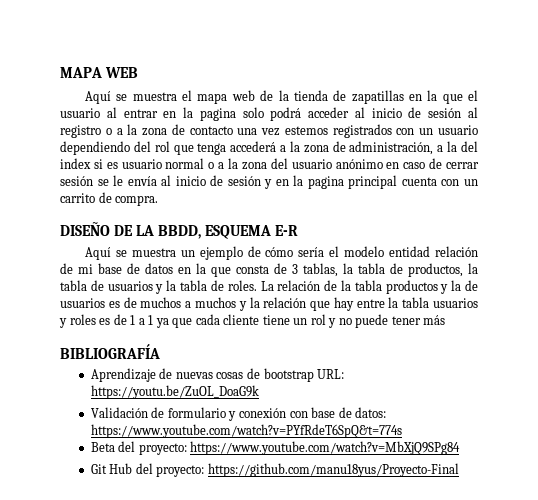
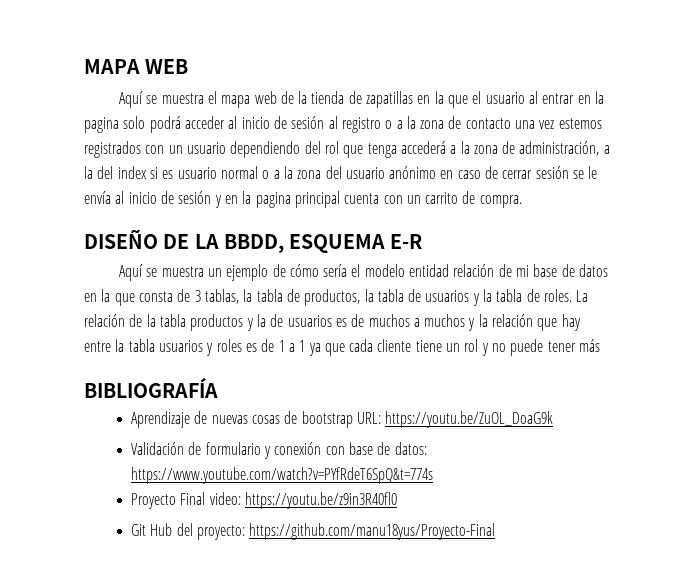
[90,441,461,455] Beta del proyecto: https://www.youtube.com/watch?v=MbXjQ9SPg84 -> [131,492,398,509] Proyecto Final video: https://youtu.be/z9in3R40fl0

